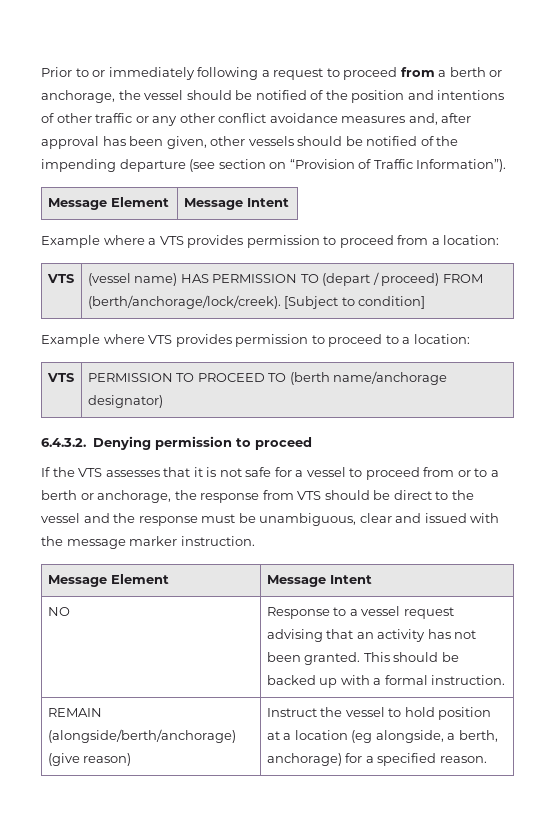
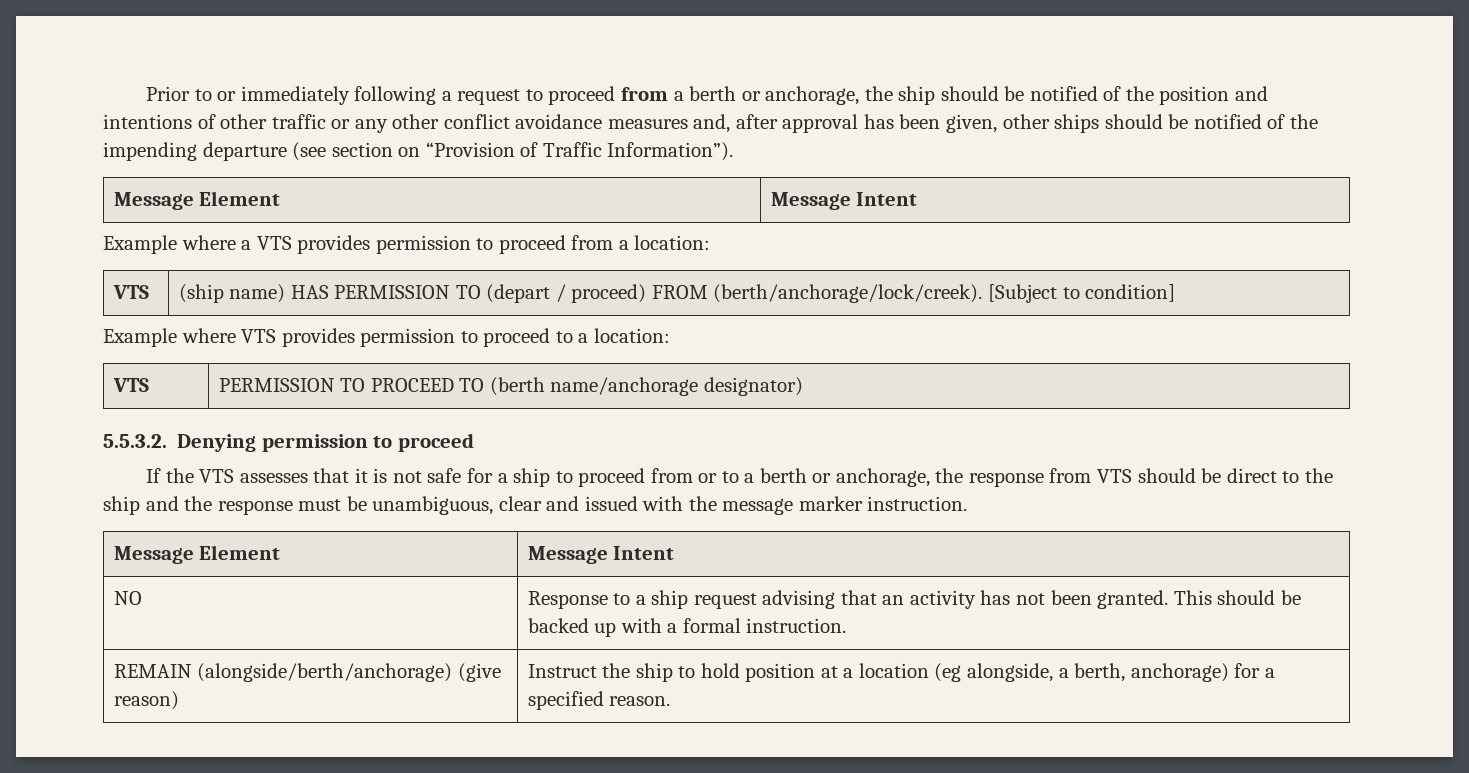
[144,90,184,100] vessel -> [898,86,936,105] ship
[248,136,294,146] vessels -> [1054,114,1100,133] ships
[87,273,131,286] (vessel -> [178,284,224,303] (ship
[41,438,86,447] 6.4.3.2. -> [103,434,167,448] 5.5.3.2.
[306,467,346,477] vessel -> [513,468,551,487] ship
[41,513,80,523] vessel -> [103,496,140,515] ship
[361,606,401,616] vessel -> [651,590,689,609] ship
[345,707,385,717] vessel -> [635,663,673,682] ship

